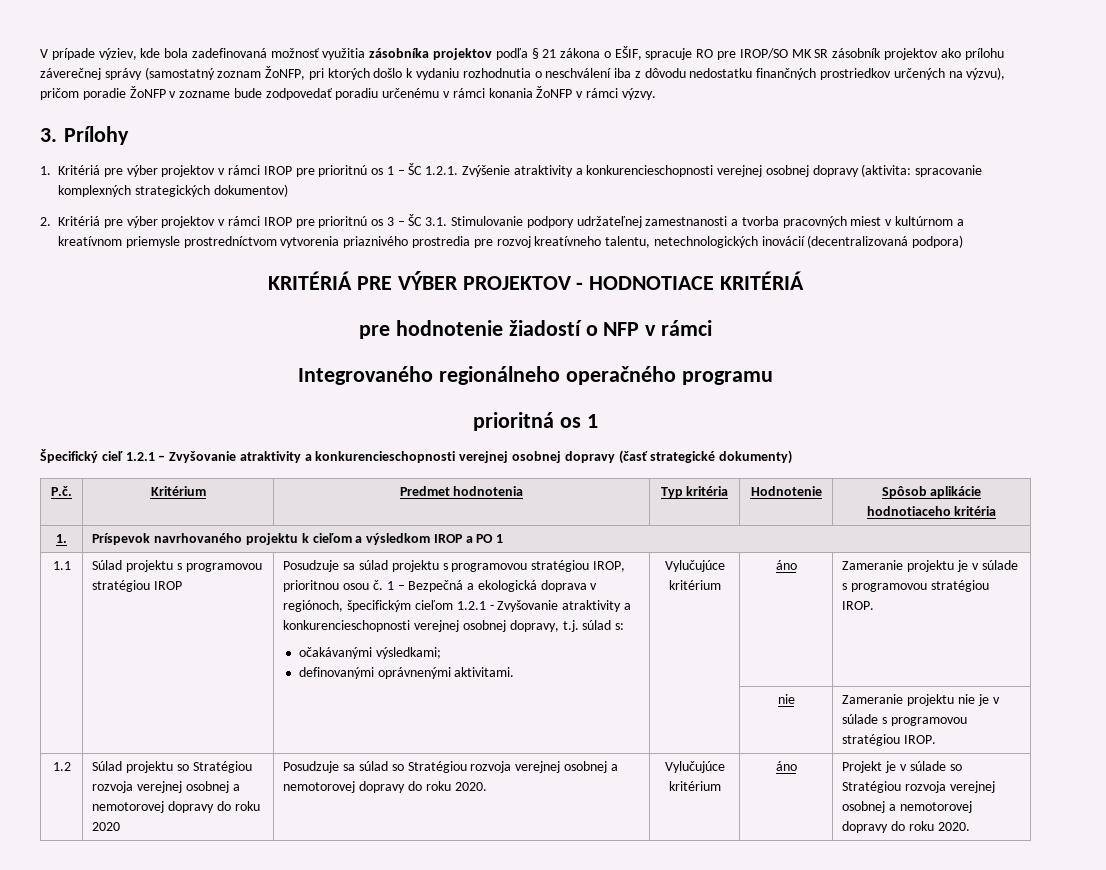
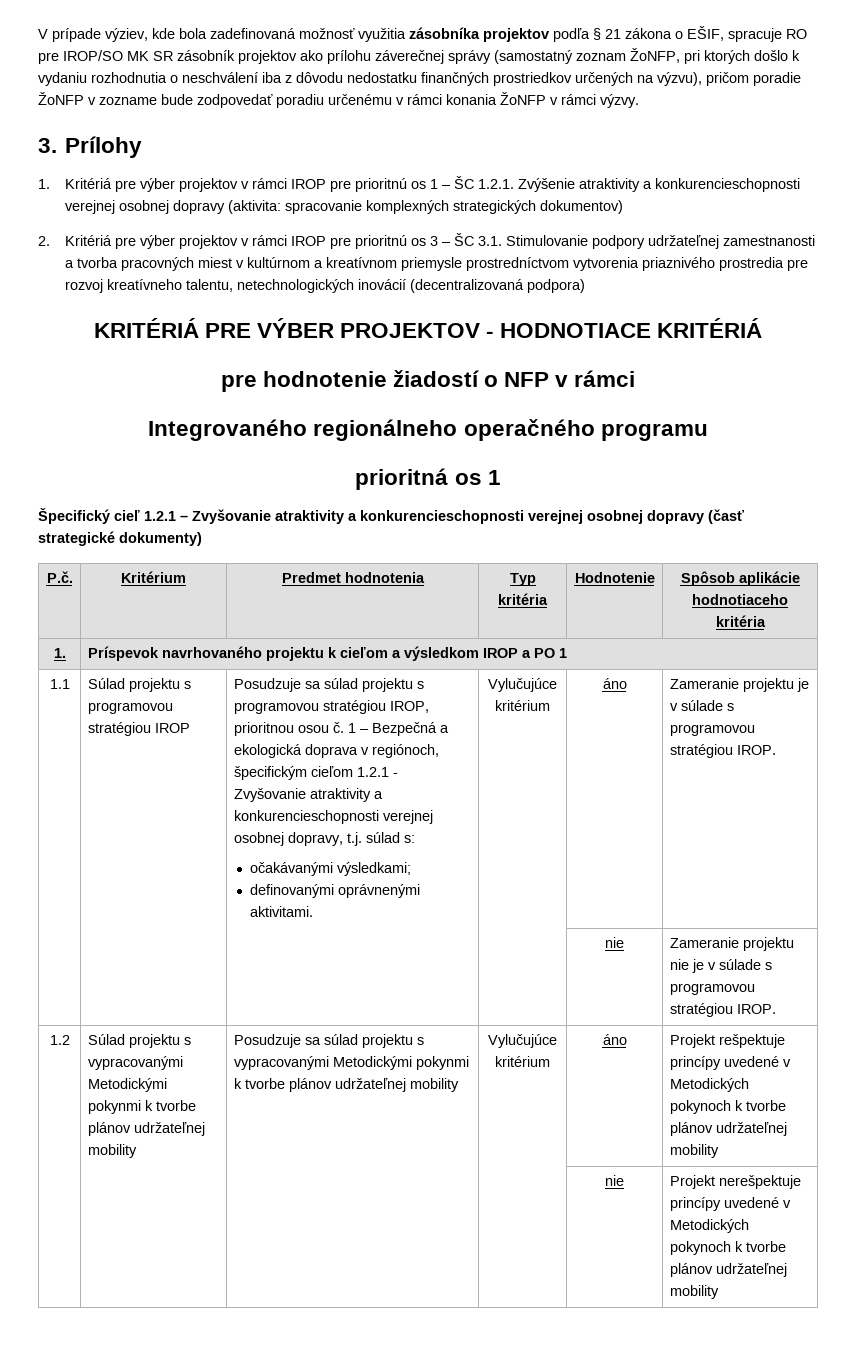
[177,761,252,773] [92,781,240,793] [92,801,260,813] [92,822,121,831] [283,761,618,773] [283,781,487,793] [664,761,725,773] [668,781,721,791] [775,761,797,771] [842,761,962,773] [842,781,996,793] [842,801,973,813] [842,821,970,833] so Stratégiou rozvoja verejnej osobnej a nemotorovej dopravy do roku 2020 | Posudzuje sa súlad so Stratégiou rozvoja verejnej osobnej a nemotorovej dopravy do roku 2020. | Vylučujúce kritérium | áno | Projekt je v súlade so Stratégiou rozvoja verejnej osobnej a nemotorovej dopravy do roku 2020. -> [183,1037,191,1045] [87,1056,183,1070] [87,1078,167,1092] [87,1100,196,1114] [87,1122,205,1136] [87,1144,137,1158] [233,1034,424,1048] [233,1056,469,1070] [233,1078,459,1092] [488,1034,557,1048] [495,1056,550,1067] [602,1034,627,1045] [669,1034,785,1048] [669,1056,791,1070] [669,1078,749,1092] [669,1100,786,1114] [669,1122,787,1136] [669,1144,719,1158] [605,1175,624,1186] [669,1175,801,1189] [669,1197,791,1211] [669,1219,749,1233] [669,1241,786,1255] [669,1263,787,1277] [669,1285,719,1299] s vypracovanými Metodickými pokynmi k tvorbe plánov udržateľnej mobility | Posudzuje sa súlad projektu s vypracovanými Metodickými pokynmi k tvorbe plánov udržateľnej mobility | Vylučujúce kritérium | áno | Projekt rešpektuje princípy uvedené v Metodických pokynoch k tvorbe plánov udržateľnej mobility // | | | | nie | Projekt nerešpektuje princípy uvedené v Metodických pokynoch k tvorbe plánov udržateľnej mobility

